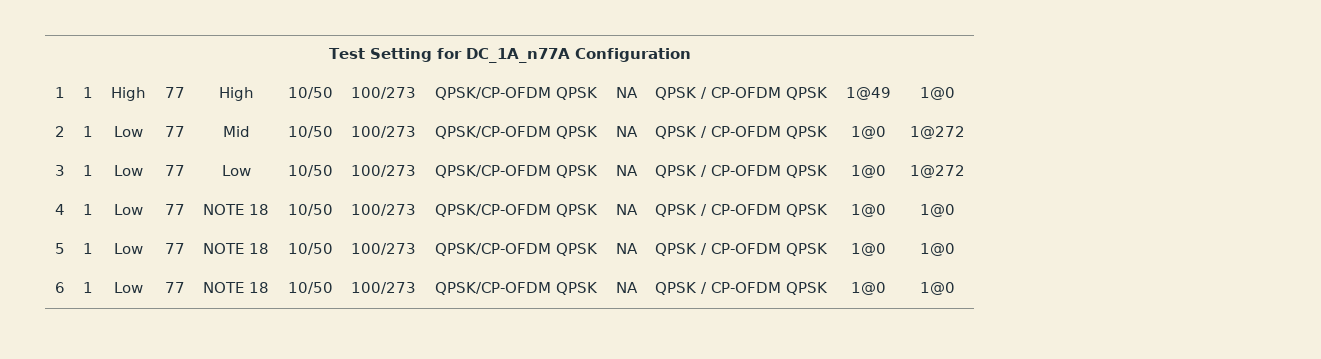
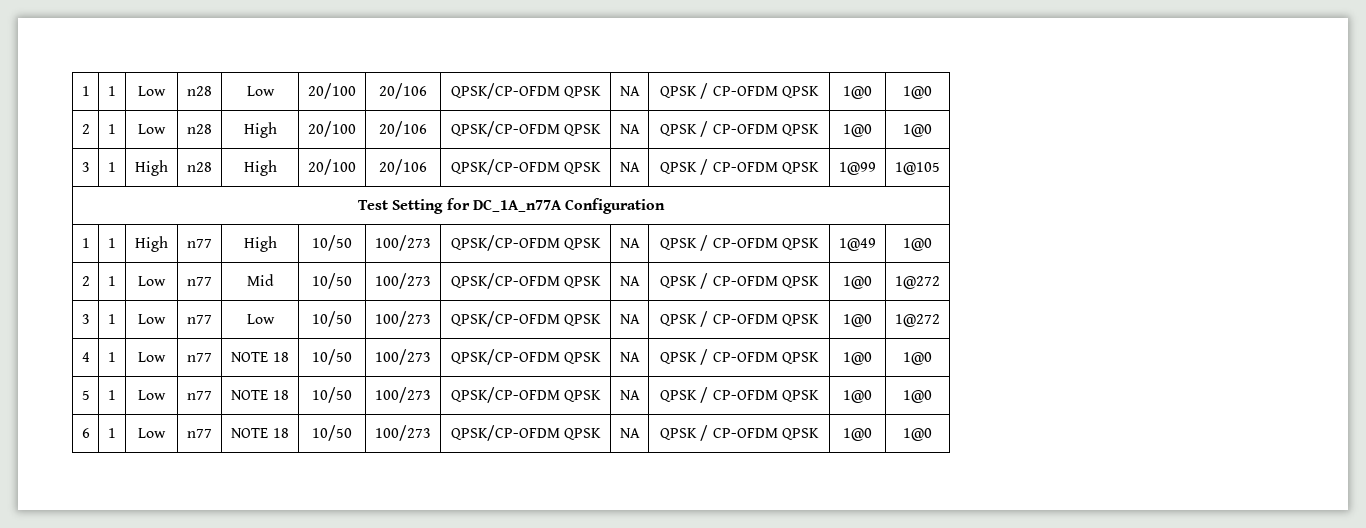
(328, 53) none -> [81,86,90,96] [108,86,116,96] [138,86,166,96] [187,86,212,96] [246,86,275,96] [308,83,356,99] [379,83,427,99] [450,83,602,99] [619,86,640,96] [660,83,819,99] [843,86,872,99] [903,86,932,99] [81,124,90,134] [108,124,116,134] [138,124,166,134] [187,124,212,134] [243,122,277,138] [308,121,356,137] [379,121,427,137] [450,121,602,137] [619,124,640,134] [660,121,819,137] [843,124,872,137] [903,124,932,137] [81,162,90,172] [108,162,116,172] [135,160,168,176] [187,162,212,172] [243,160,277,176] [308,159,356,175] [379,159,427,175] [450,159,602,175] [619,162,640,172] [660,159,819,175] [839,162,876,175] [895,162,940,175] 1 | 1 | Low | n28 | Low | 20/100 | 20/106 | QPSK/CP-OFDM QPSK | NA | QPSK / CP-OFDM QPSK | 1@0 | 1@0 // 2 | 1 | Low | n28 | High | 20/100 | 20/106 | QPSK/CP-OFDM QPSK | NA | QPSK / CP-OFDM QPSK | 1@0 | 1@0 // 3 | 1 | High | n28 | High | 20/100 | 20/106 | QPSK/CP-OFDM QPSK | NA | QPSK / CP-OFDM QPSK | 1@99 | 1@105 //
[164,87,185,98] 77 -> [187,239,212,248] n77
[164,126,185,137] 77 -> [187,277,212,286] n77
[164,165,185,176] 77 -> [187,315,212,324] n77
[164,204,185,215] 77 -> [187,353,212,362] n77
[164,243,185,254] 77 -> [187,391,212,400] n77
[164,282,185,293] 77 -> [187,429,212,438] n77

